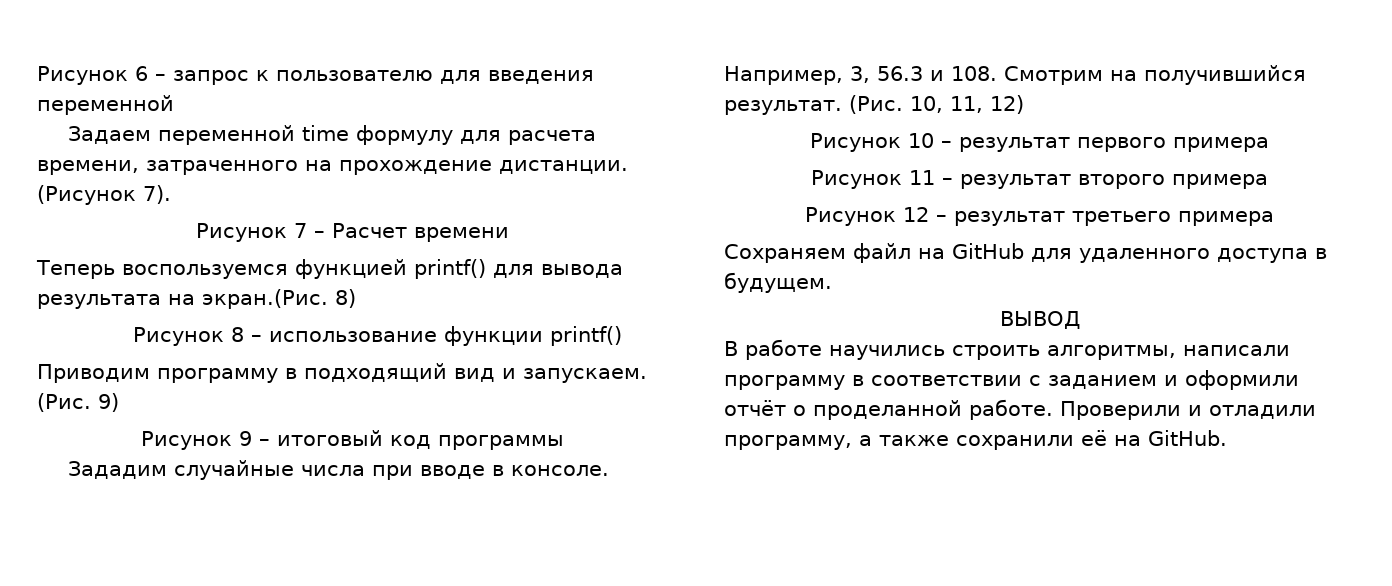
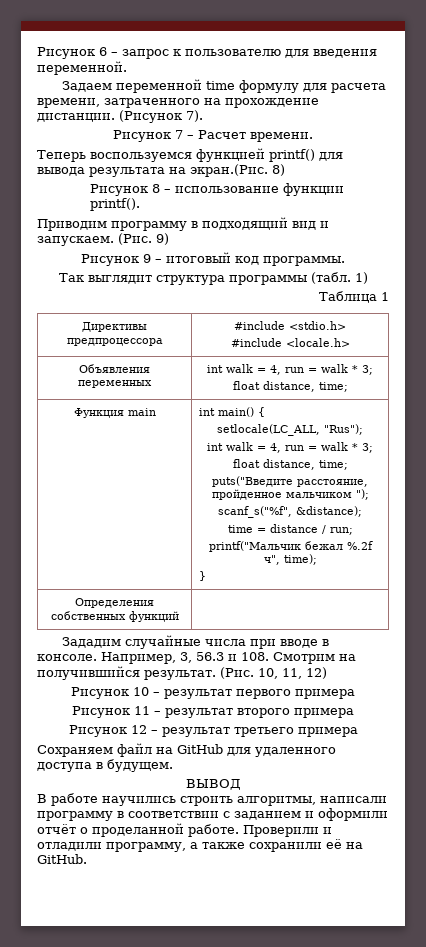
[37,95,174,115] переменной -> [37,61,127,75] переменной.
[414,227,509,242] времени -> [250,132,313,142] времени.
[549,326,622,346] printf() -> [89,198,140,211] printf().
[438,435,564,450] программы -> [263,256,345,266] [58,272,368,285] [319,291,389,303] [82,322,147,332] [66,338,163,346] [234,321,346,330] [230,338,350,347] [79,364,150,373] [78,380,152,388] [207,364,373,375] [232,381,348,392] [73,408,156,418] [199,407,266,417] [217,424,363,436] [207,442,373,453] [232,459,348,470] [212,476,368,487] [211,489,369,500] [218,506,362,518] [227,524,353,535] [208,541,373,552] [263,554,317,565] [199,571,207,581] [75,598,154,608] [50,611,179,622] программы. // Так выглядит структура программы (табл. 1) // Таблица 1 // Директивы предпроцессора | #include <stdio.h> // #include <locale.h> // Объявления переменных | int walk = 4, run = walk * 3; // float distance, time; // Функция main | int main() { // setlocale(LC_ALL, "Rus"); // int walk = 4, run = walk * 3; // float distance, time; // puts("Введите расстояние, пройденное мальчиком "); // scanf_s("%f", &distance); // time = distance / run; // printf("Мальчик бежал %.2f ч", time); // } // Определения собственных функций |

